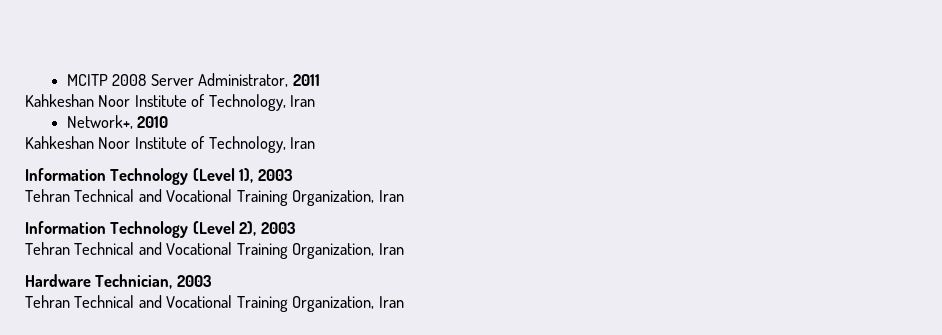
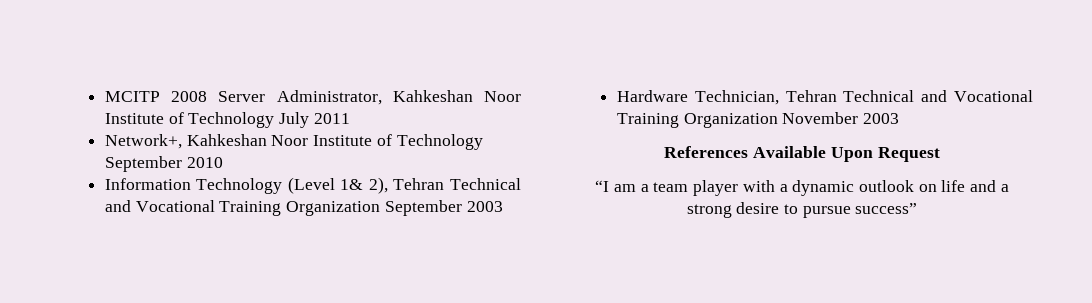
[292,74,320,86] [25,94,316,111] 2011 // Kahkeshan Noor Institute of Technology, Iran -> [392,90,521,102] [104,112,350,128] Kahkeshan Noor Institute of Technology July 2011
[137,116,169,128] [25,136,316,153] [25,168,293,185] [25,189,404,206] [25,221,296,238] [25,242,404,259] [25,274,212,289] [25,295,404,312] 2010 // Kahkeshan Noor Institute of Technology, Iran // Information Technology (Level 1), 2003 // Tehran Technical and Vocational Training Organization, Iran // Information Technology (Level 2), 2003 // Tehran Technical and Vocational Training Organization, Iran // Hardware Technician, 2003 // Tehran Technical and Vocational Training Organization, Iran -> [186,134,483,150] [104,156,223,172] [104,177,521,194] [104,200,503,216] [616,90,1033,105] [616,112,900,128] [664,146,940,162] [595,180,1009,196] [686,202,918,218] Kahkeshan Noor Institute of Technology September 2010 // Information Technology (Level 1& 2), Tehran Technical and Vocational Training Organization September 2003 // Hardware Technician, Tehran Technical and Vocational Training Organization November 2003 // References Available Upon Request // “I am a team player with a dynamic outlook on life and a strong desire to pursue success”

